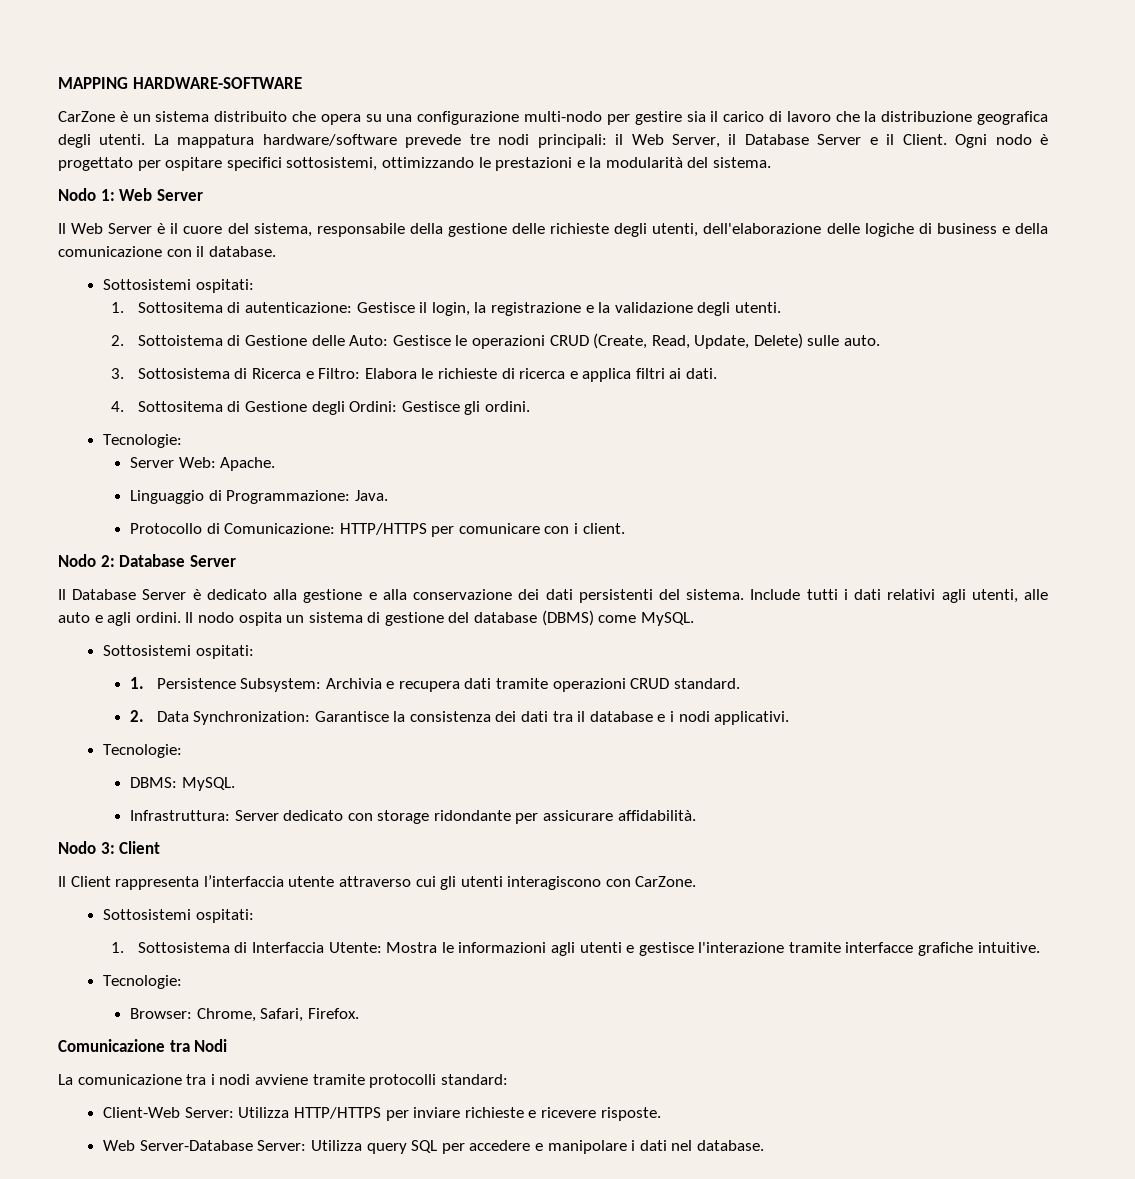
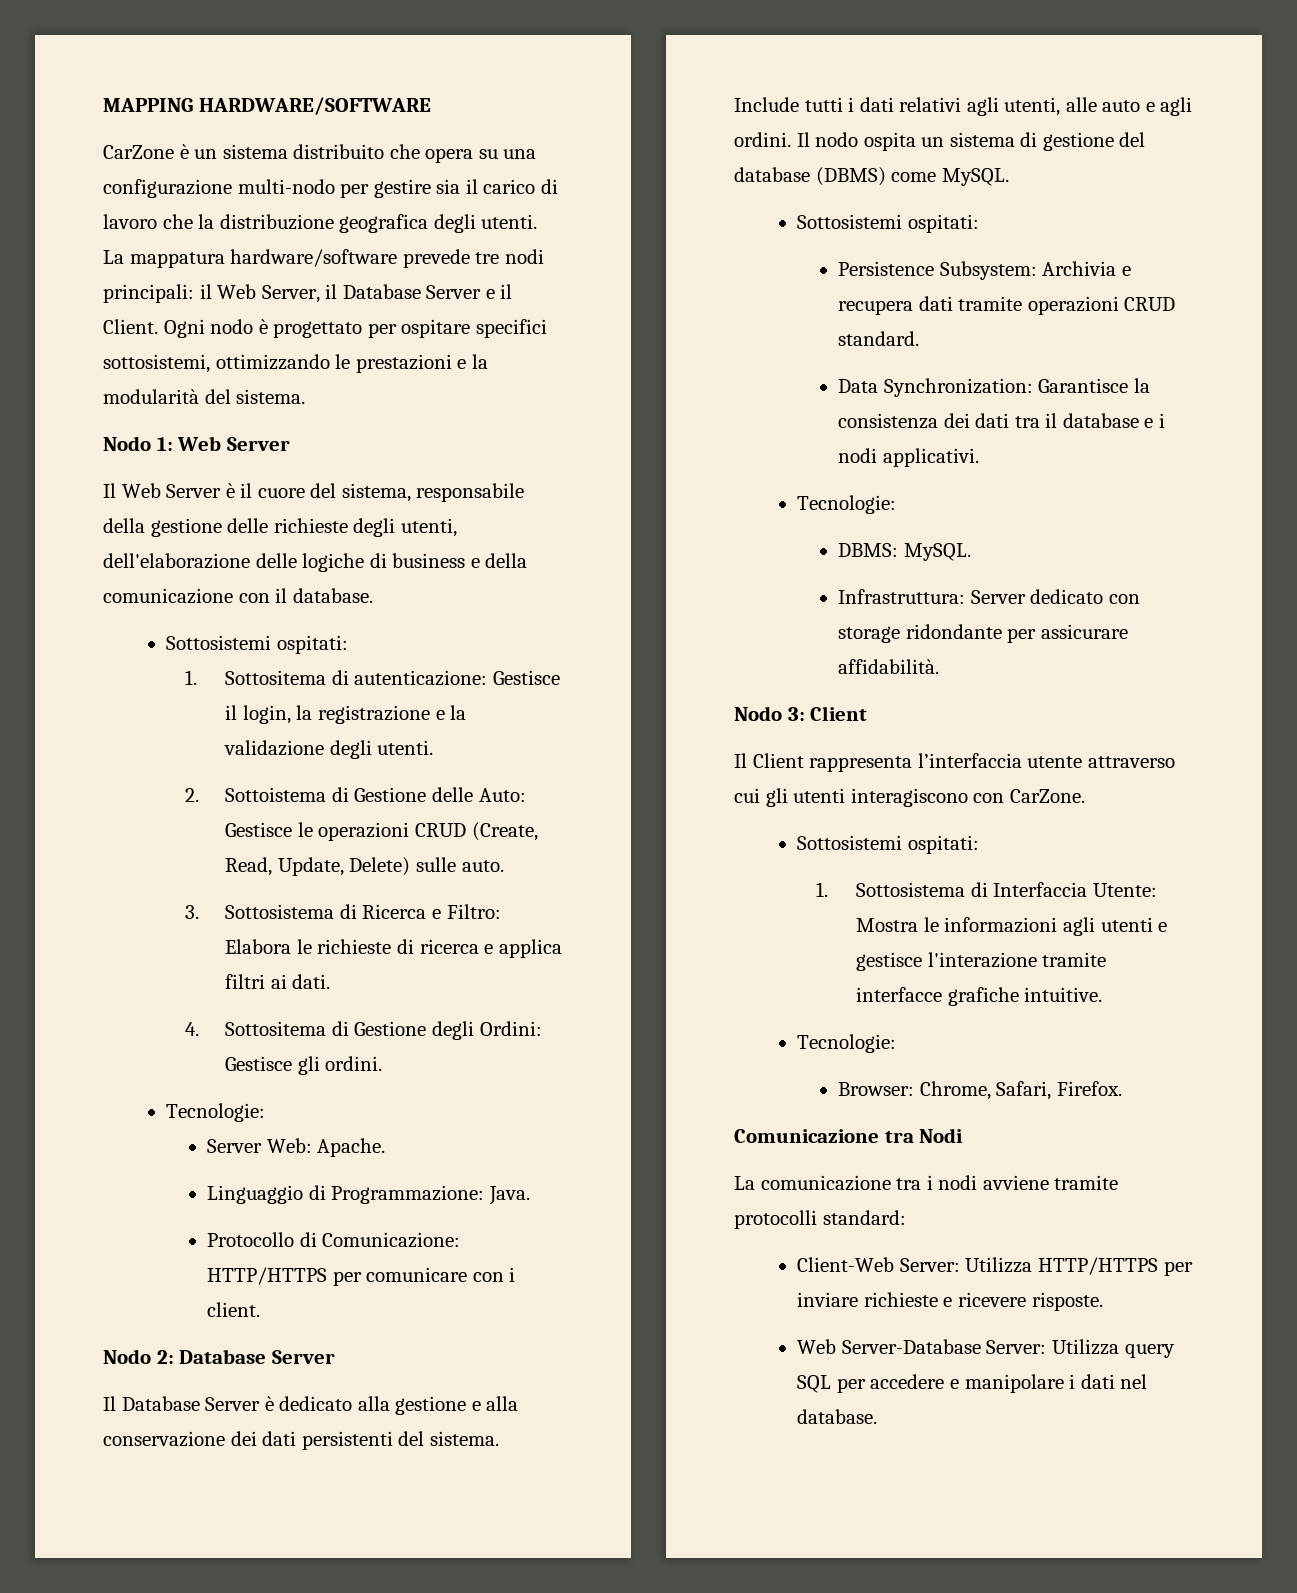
[132,77,302,89] HARDWARE-SOFTWARE -> [198,97,431,115] HARDWARE/SOFTWARE
[129,677,144,689] 1. -> (979, 223) none
[129,710,144,722] 2. -> (920, 338) none

